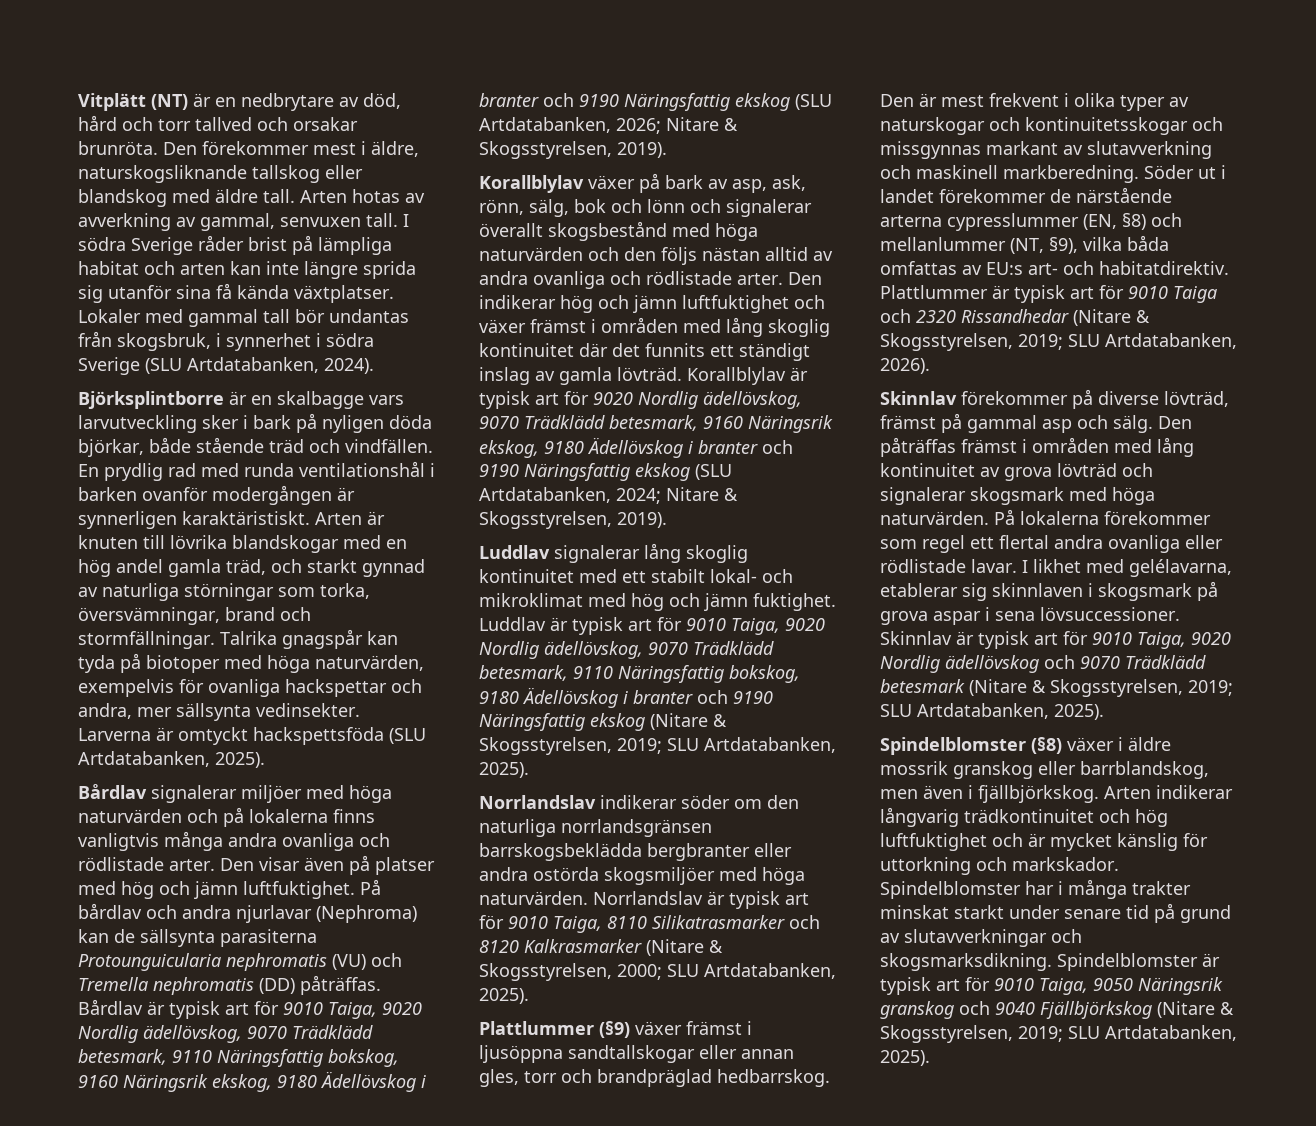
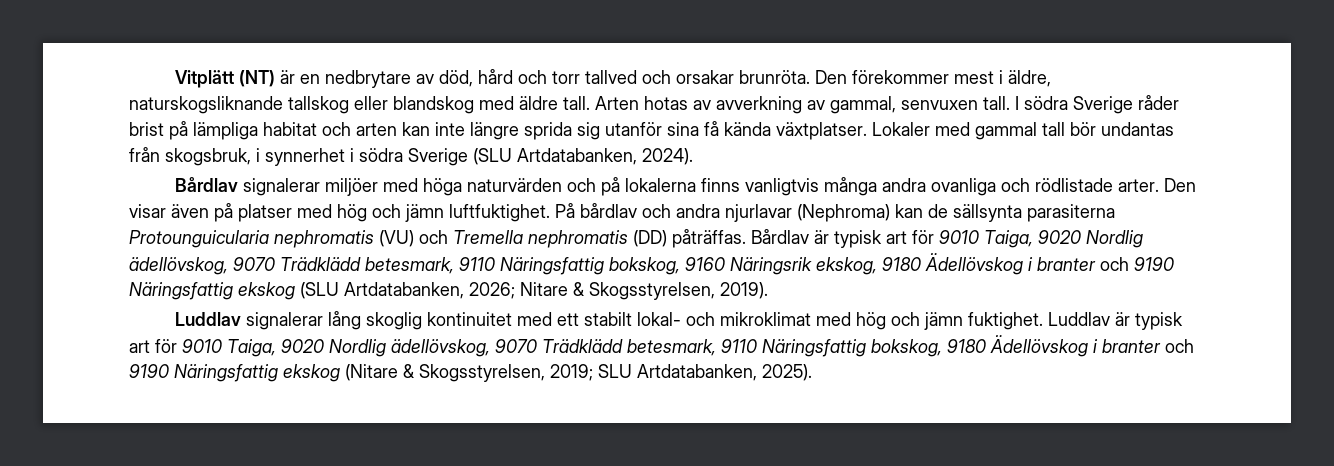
[78,391,404,409] [78,413,432,433] [78,437,433,457] [78,461,435,481] [78,485,355,505] [78,511,385,529] [78,535,407,553] [78,559,425,577] [78,583,370,601] [78,607,311,625] [78,629,398,649] [78,653,424,673] [78,679,422,697] [78,703,360,721] [78,727,426,745] [78,751,265,768] // Björksplintborre är en skalbagge vars larvutveckling sker i bark på nyligen döda björkar, både stående träd och vindfällen. En prydlig rad med runda ventilationshål i barken ovanför modergången är synnerligen karaktäristiskt. Arten är knuten till lövrika blandskogar med en hög andel gamla träd, och starkt gynnad av naturliga störningar som torka, översvämningar, brand och stormfällningar. Talrika gnagspår kan tyda på biotoper med höga naturvärden, exempelvis för ovanliga hackspettar och andra, mer sällsynta vedinsekter. Larverna är omtyckt hackspettsföda (SLU Artdatabanken, 2025). -> (693, 156) none
[479,173,806,193] [479,199,812,217] [479,221,758,241] [479,247,833,265] [479,271,822,289] [479,295,825,313] [479,317,830,337] [479,343,810,361] [479,367,808,385] [479,391,802,409] [479,415,833,433] [479,437,793,458] [479,463,732,481] [479,487,738,504] [479,511,667,529] // Korallblylav växer på bark av asp, ask, rönn, sälg, bok och lönn och signalerar överallt skogsbestånd med höga naturvärden och den följs nästan alltid av andra ovanliga och rödlistade arter. Den indikerar hög och jämn luftfuktighet och växer främst i områden med lång skoglig kontinuitet där det funnits ett ständigt inslag av gamla lövträd. Korallblylav är typisk art för 9020 Nordlig ädellövskog, 9070 Trädklädd betesmark, 9160 Näringsrik ekskog, 9180 Ädellövskog i branter och 9190 Näringsfattig ekskog (SLU Artdatabanken, 2024; Nitare & Skogsstyrelsen, 2019). -> (768, 290) none
[479,795,799,809] [479,819,712,837] [479,843,792,861] [479,867,805,885] [479,891,809,909] [479,915,820,933] [479,939,723,956] [479,963,836,981] [479,988,529,1004] [479,1021,752,1038] [479,1045,794,1063] [479,1069,830,1087] [880,93,1189,111] [880,117,1223,135] [880,141,1212,159] [880,165,1226,183] [880,187,1172,203] [880,213,1182,231] [880,235,1169,254] [880,261,1229,275] [880,285,1217,303] [880,309,1150,326] [880,333,1237,351] [880,358,930,374] [880,389,1229,409] [880,413,1192,433] [880,437,1194,457] [880,463,1153,481] [880,487,1155,505] [880,509,1211,525] [880,535,1223,553] [880,559,1232,577] [880,581,1218,601] [880,607,1180,625] [880,631,1231,649] [880,655,1206,673] [880,679,1233,697] [880,703,1104,720] [880,737,1171,755] [880,761,1209,779] [880,785,1233,803] [880,807,1168,827] [880,833,1208,851] [880,857,1119,875] [880,879,1191,899] [880,903,1231,923] [880,929,1082,947] [880,953,1220,971] [880,977,1223,995] [880,1001,1234,1019] [880,1025,1237,1043] [880,1050,930,1066] // Norrlandslav indikerar söder om den naturliga norrlandsgränsen barrskogsbeklädda bergbranter eller andra ostörda skogsmiljöer med höga naturvärden. Norrlandslav är typisk art för 9010 Taiga, 8110 Silikatrasmarker och 8120 Kalkrasmarker (Nitare & Skogsstyrelsen, 2000; SLU Artdatabanken, 2025). // Plattlummer (§9) växer främst i ljusöppna sandtallskogar eller annan gles, torr och brandpräglad hedbarrskog. Den är mest frekvent i olika typer av naturskogar och kontinuitetsskogar och missgynnas markant av slutavverkning och maskinell markberedning. Söder ut i landet förekommer de närstående arterna cypresslummer (EN, §8) och mellanlummer (NT, §9), vilka båda omfattas av EU:s art- och habitatdirektiv. Plattlummer är typisk art för 9010 Taiga och 2320 Rissandhedar (Nitare & Skogsstyrelsen, 2019; SLU Artdatabanken, 2026). // Skinnlav förekommer på diverse lövträd, främst på gammal asp och sälg. Den påträffas främst i områden med lång kontinuitet av grova lövträd och signalerar skogsmark med höga naturvärden. På lokalerna förekommer som regel ett flertal andra ovanliga eller rödlistade lavar. I likhet med gelélavarna, etablerar sig skinnlaven i skogsmark på grova aspar i sena lövsuccessioner. Skinnlav är typisk art för 9010 Taiga, 9020 Nordlig ädellövskog och 9070 Trädklädd betesmark (Nitare & Skogsstyrelsen, 2019; SLU Artdatabanken, 2025). // Spindelblomster (§8) växer i äldre mossrik granskog eller barrblandskog, men även i fjällbjörkskog. Arten indikerar långvarig trädkontinuitet och hög luftfuktighet och är mycket känslig för uttorkning och markskador. Spindelblomster har i många trakter minskat starkt under senare tid på grund av slutavverkningar och skogsmarksdikning. Spindelblomster är typisk art för 9010 Taiga, 9050 Näringsrik granskog och 9040 Fjällbjörkskog (Nitare & Skogsstyrelsen, 2019; SLU Artdatabanken, 2025). -> (812, 372) none

